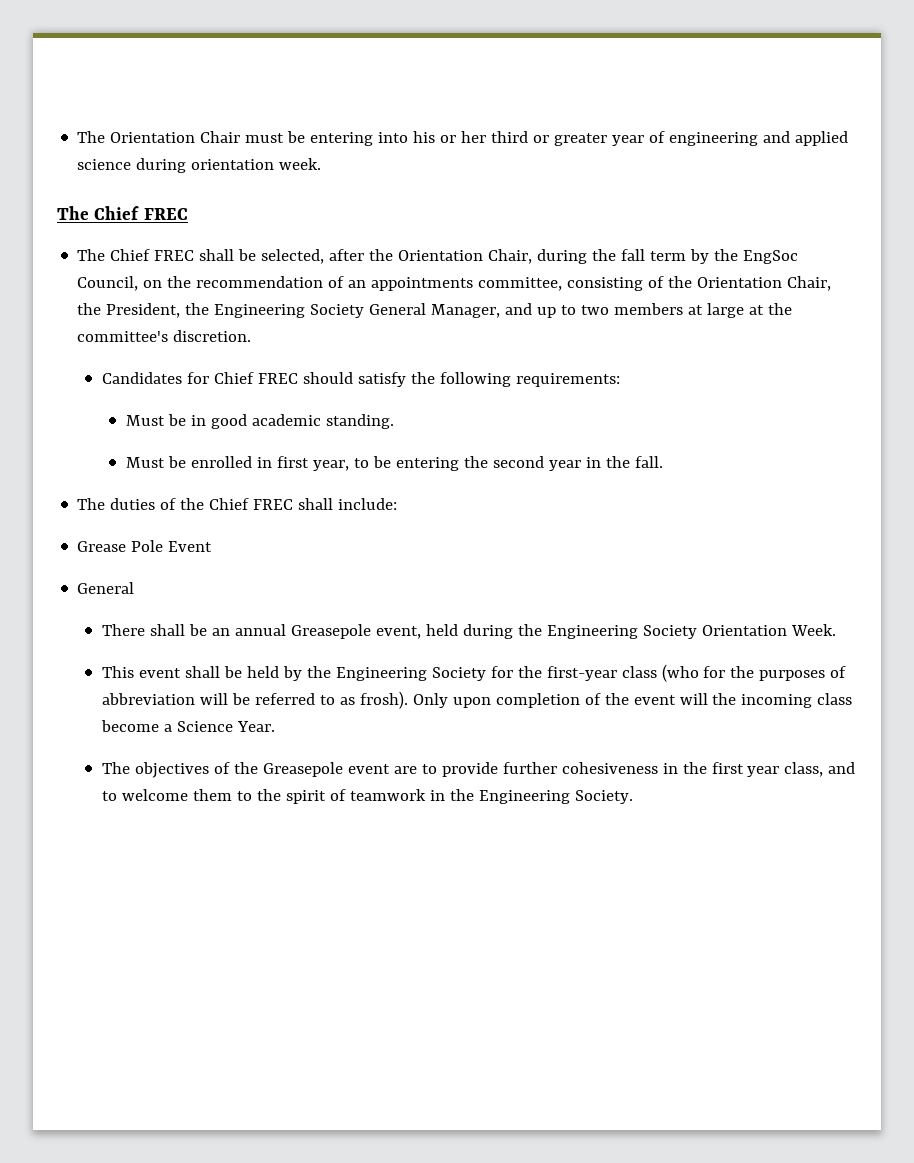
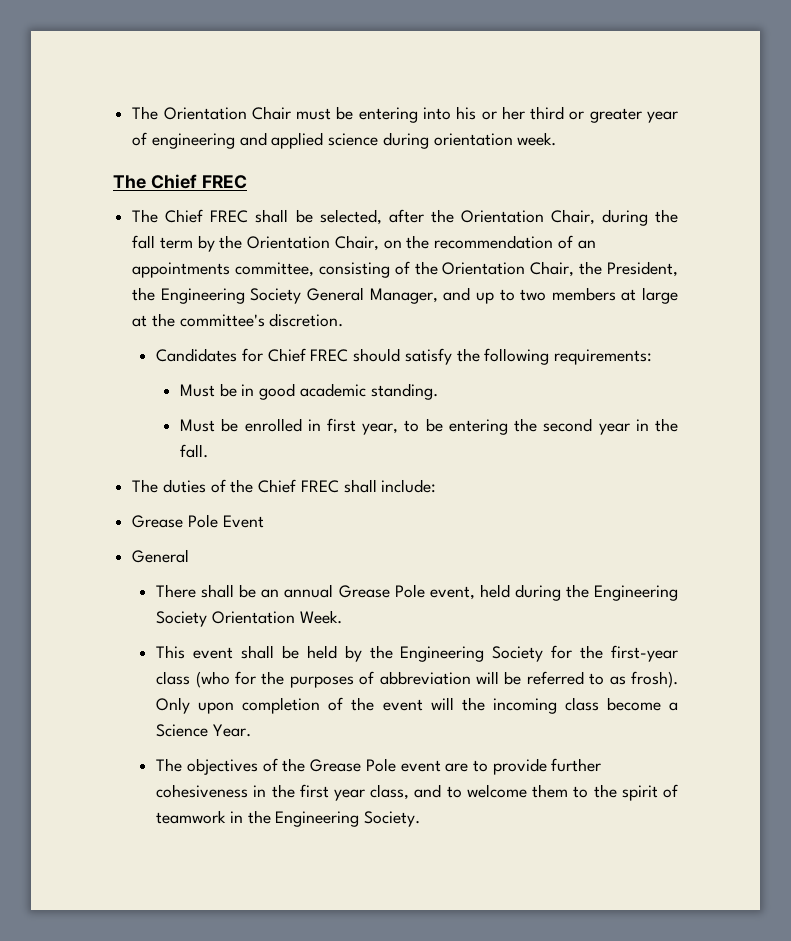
[743,250,799,264] [77,276,139,291] EngSoc Council, -> [247,235,379,251] Orientation Chair,
[290,624,371,639] Greasepole -> [338,584,425,598] Grease Pole
[262,762,343,777] Greasepole -> [310,758,396,772] Grease Pole

